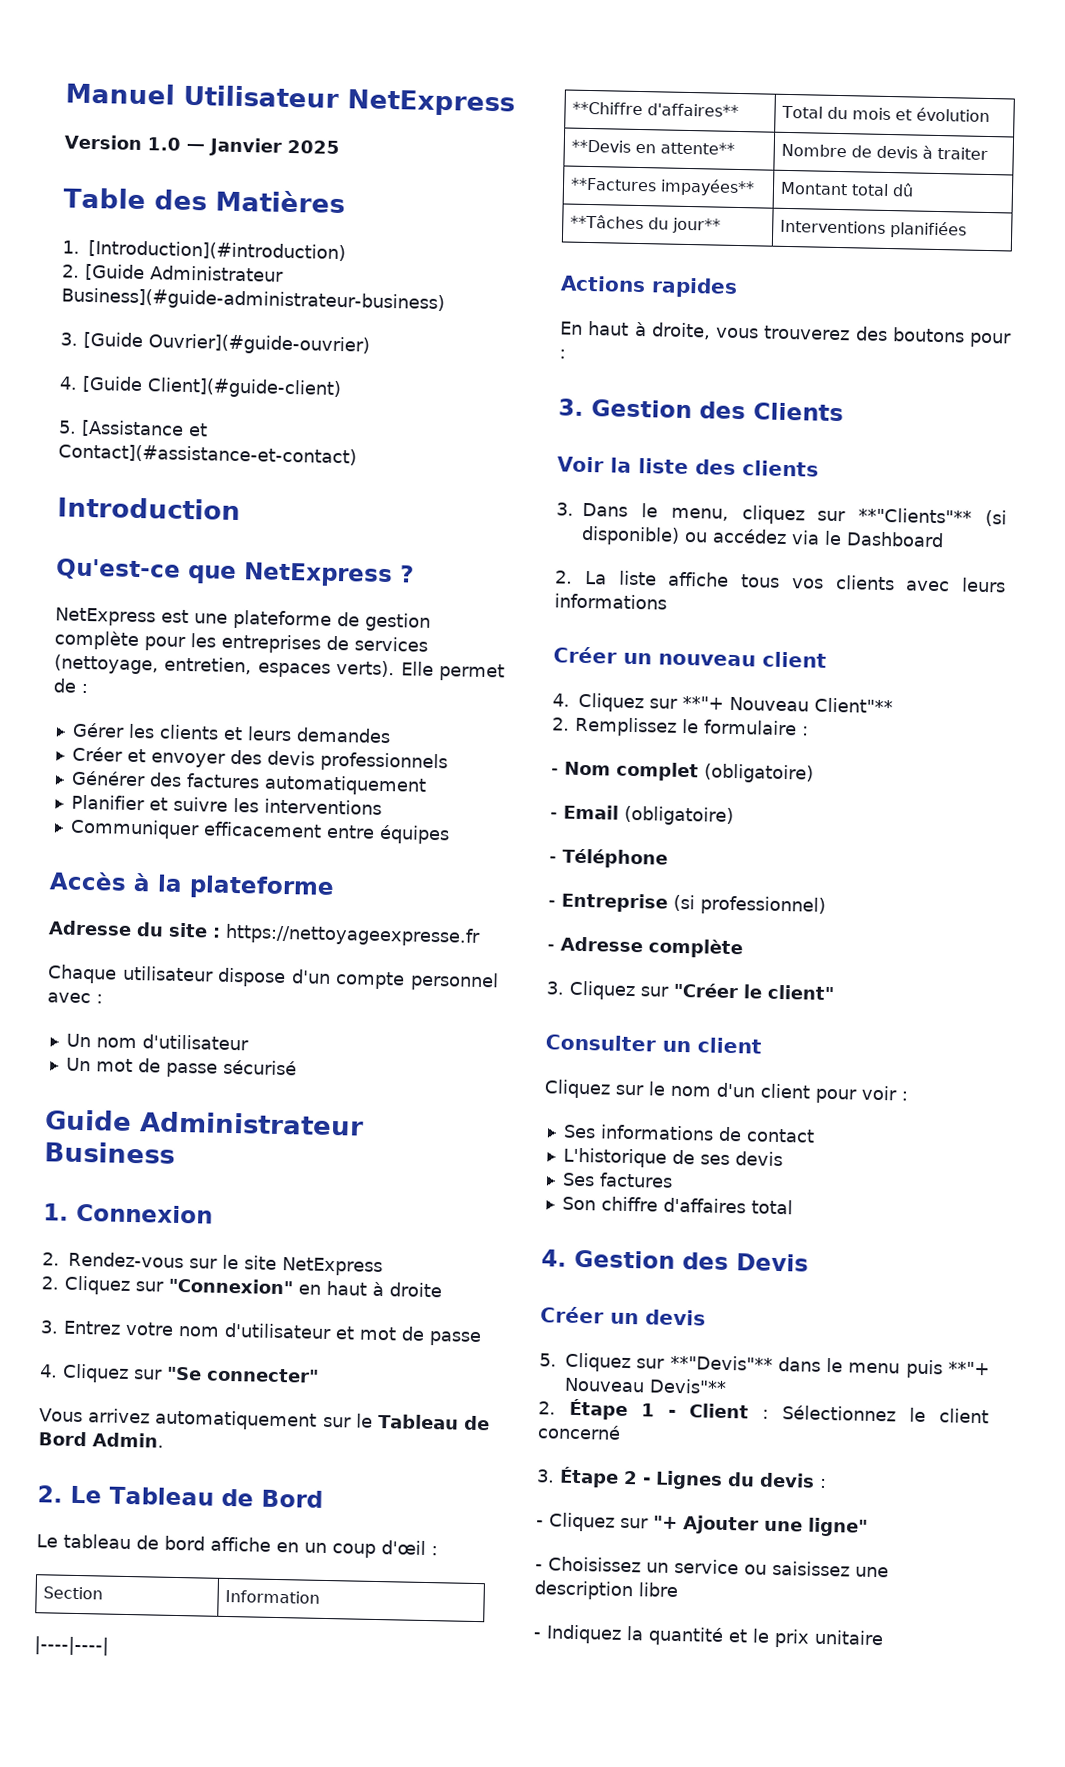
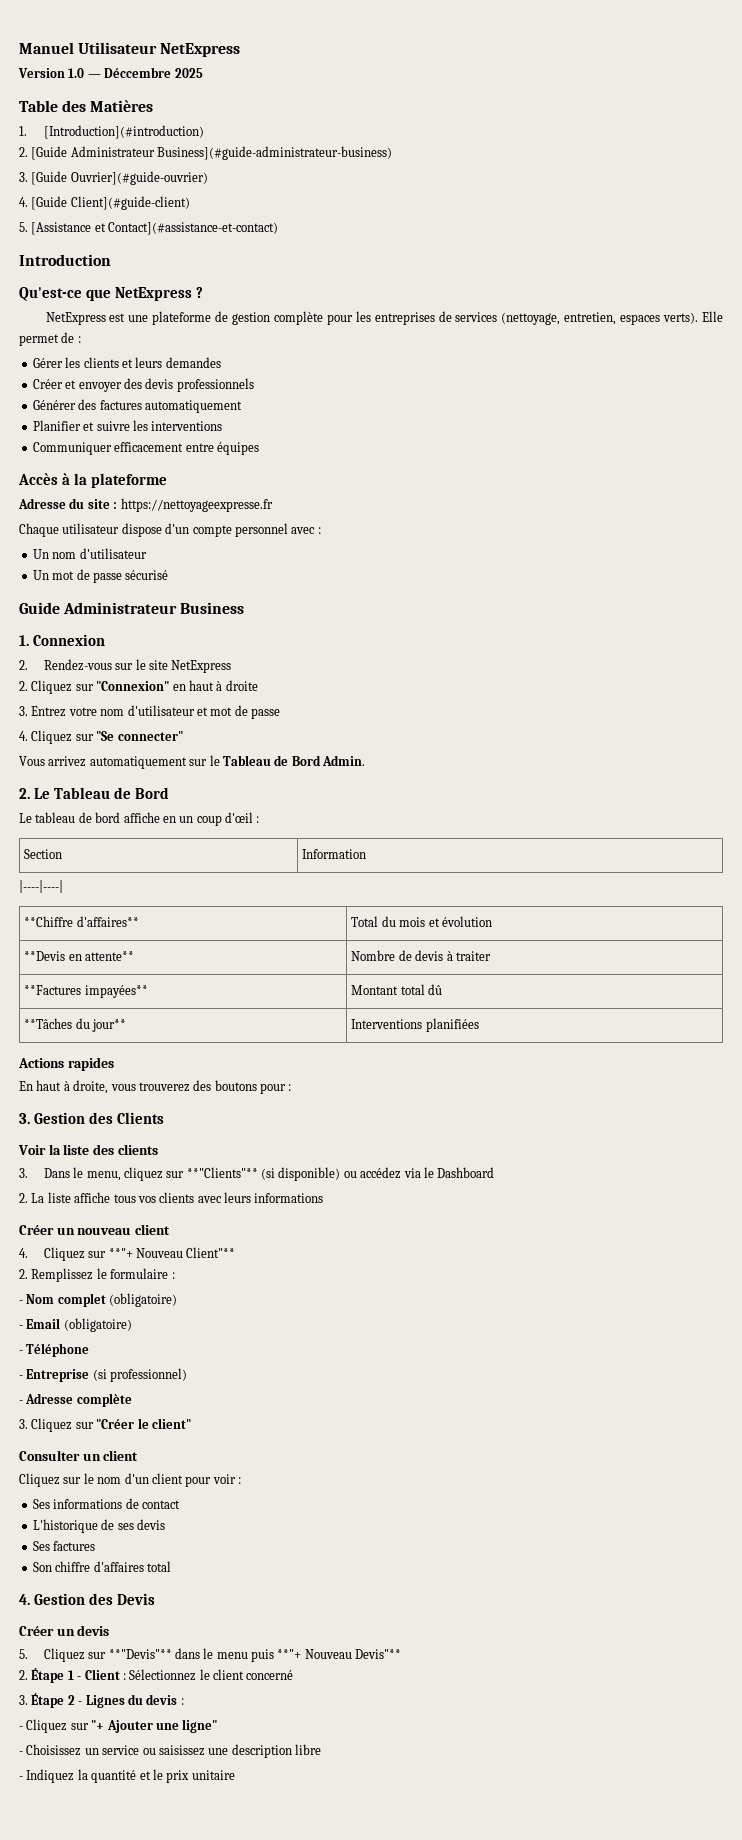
[207,137,282,157] Janvier -> [104,67,172,78] Déccembre

